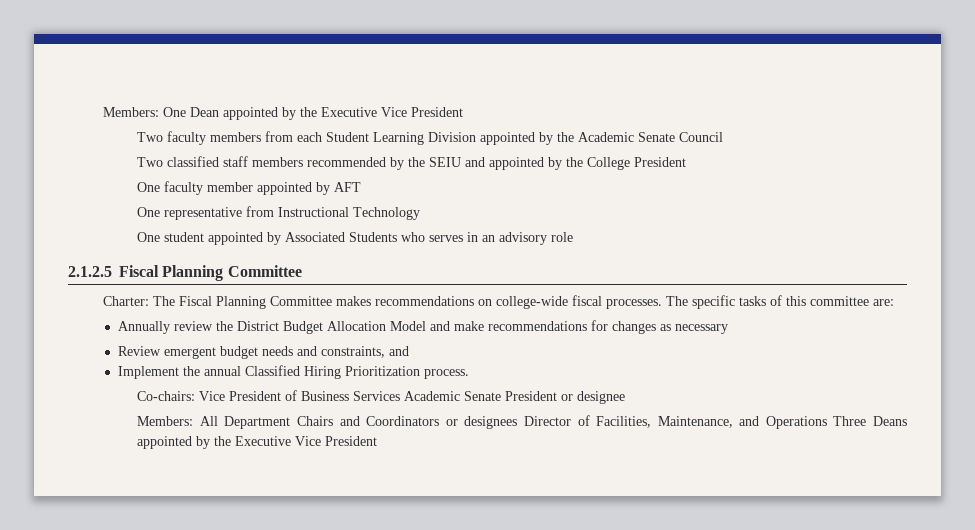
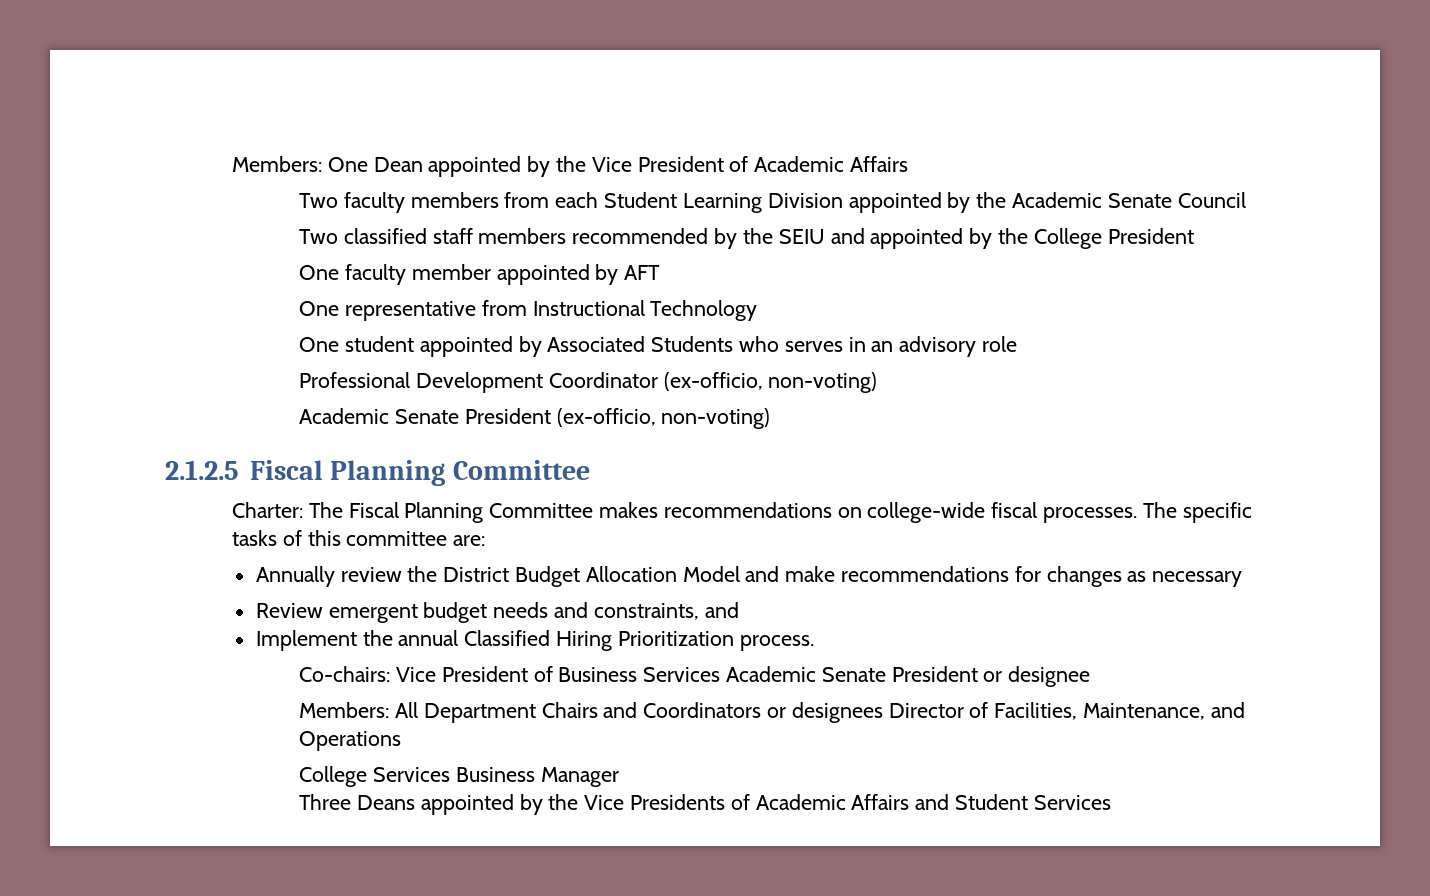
[320,107,463,117] Executive Vice President -> [591,156,909,172] Vice President of Academic Affairs
(574, 237) none -> [299,372,878,393] [299,408,771,429] // Professional Development Coordinator (ex-officio, non-voting) // Academic Senate President (ex-officio, non-voting)
(827, 422) none -> [299,766,619,787] // College Services Business Manager //
[235,436,378,446] Executive Vice President -> [584,794,1111,810] Vice Presidents of Academic Affairs and Student Services

